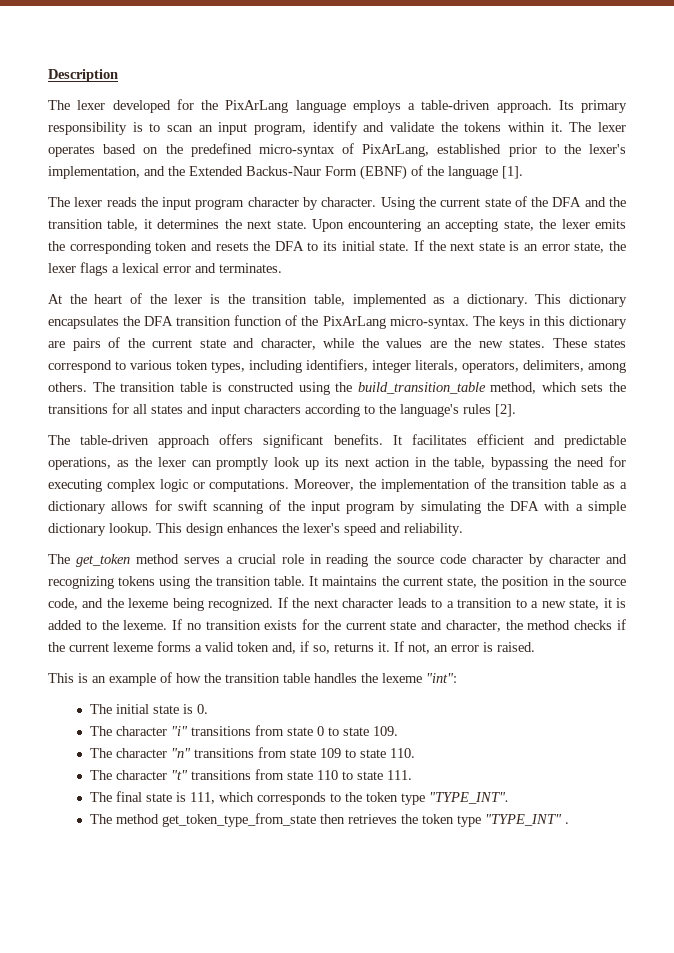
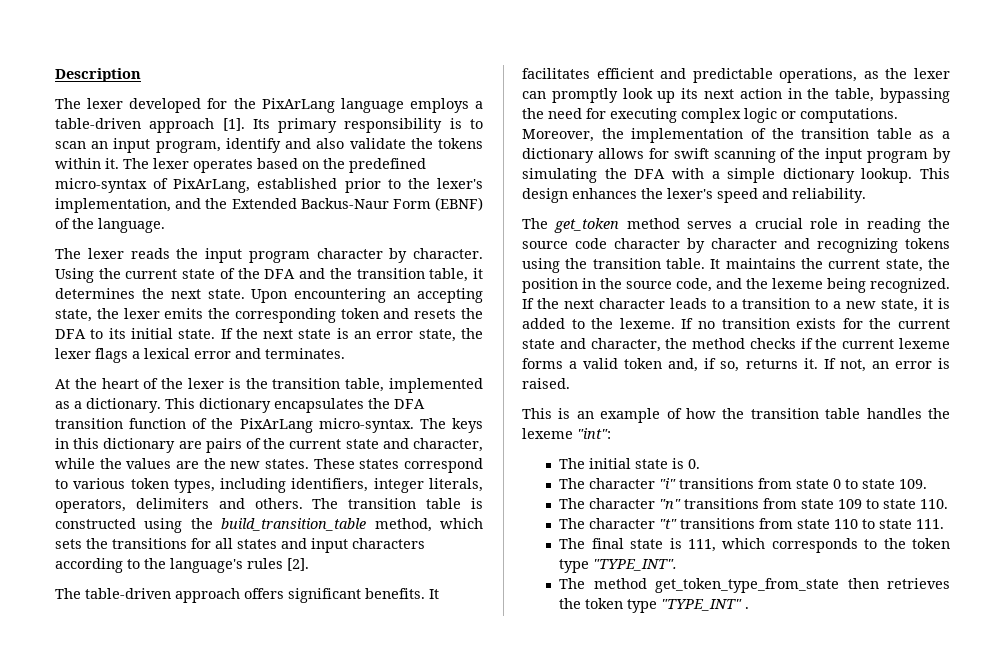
[496,100,552,113] approach. -> [149,118,245,133] approach [1].
(385, 127) none -> [316,138,345,149] also
[448,166,523,179] language [1]. -> [98,218,165,233] language.
[523,360,626,373] delimiters, among -> [135,498,245,509] delimiters and

